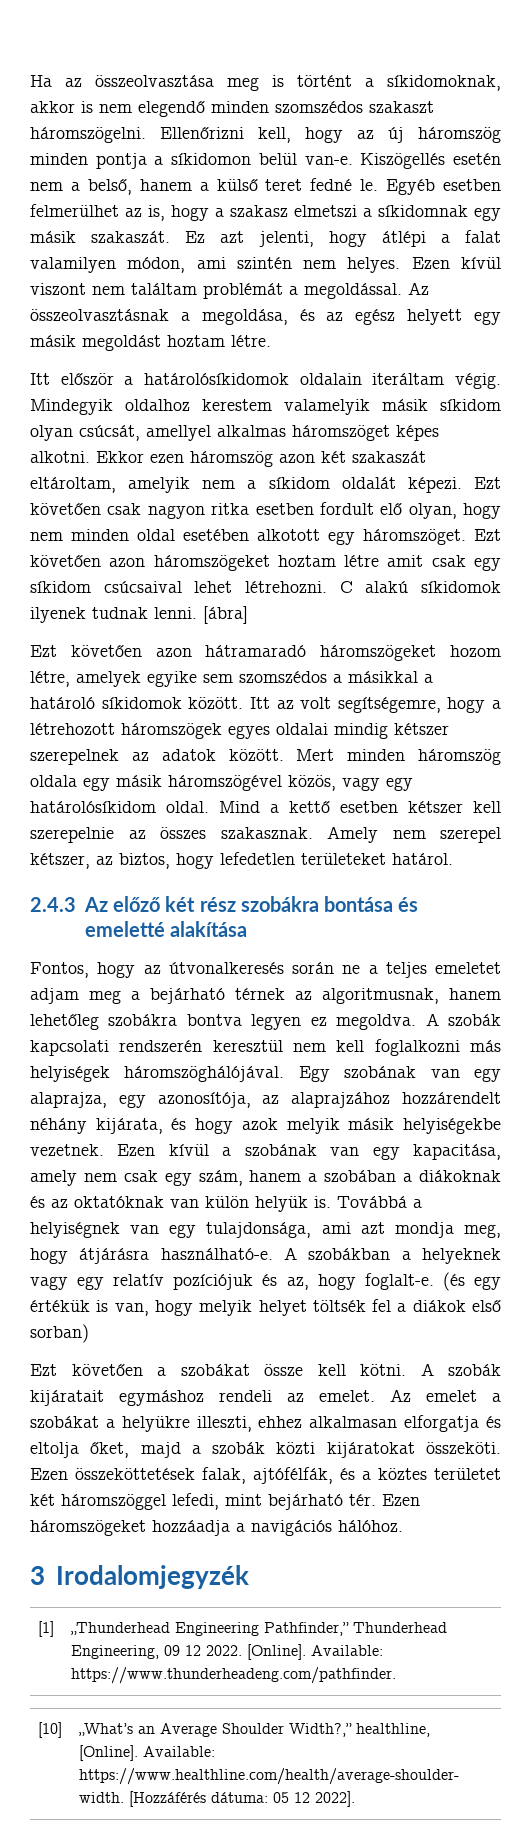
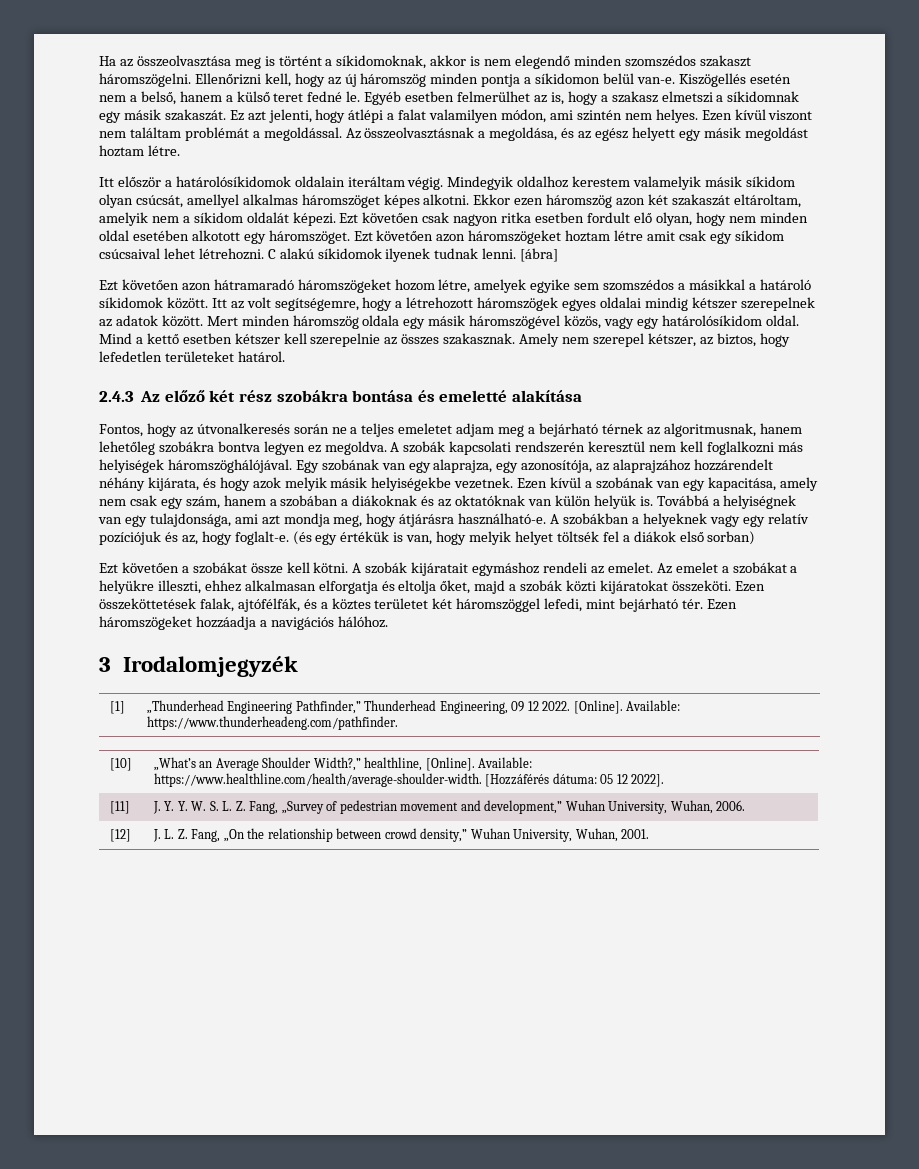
(356, 1799) none -> [109,801,130,814] [152,800,746,814] [109,829,131,842] [152,828,650,842] // [11] | J. Y. Y. W. S. L. Z. Fang, „Survey of pedestrian movement and development,” Wuhan University, Wuhan, 2006. // [12] | J. L. Z. Fang, „On the relationship between crowd density,” Wuhan University, Wuhan, 2001.

